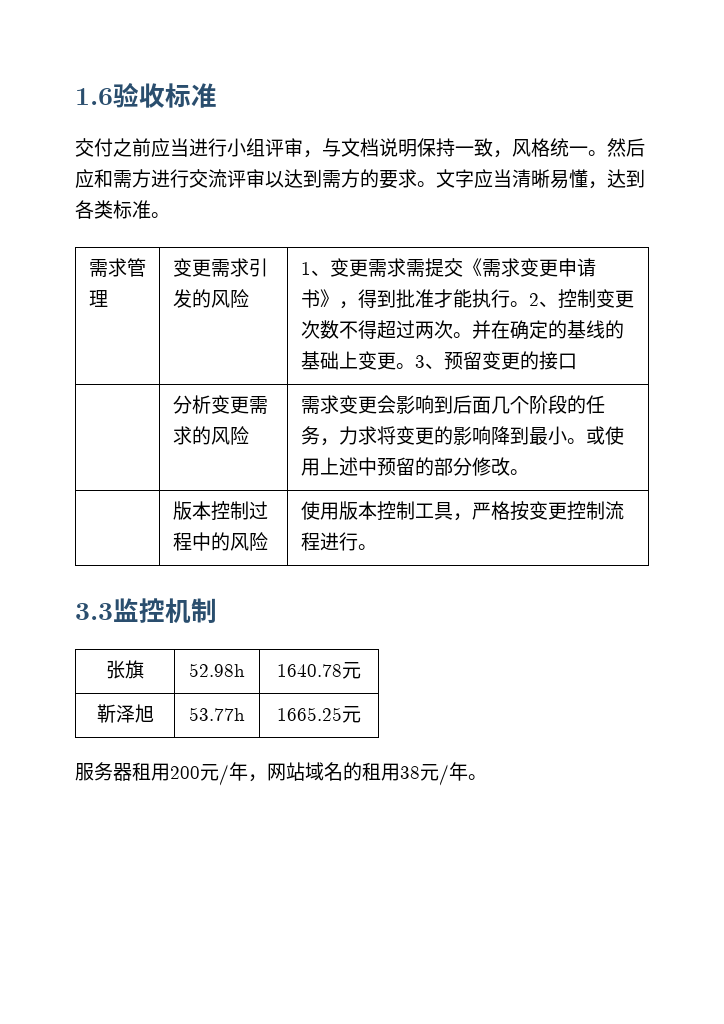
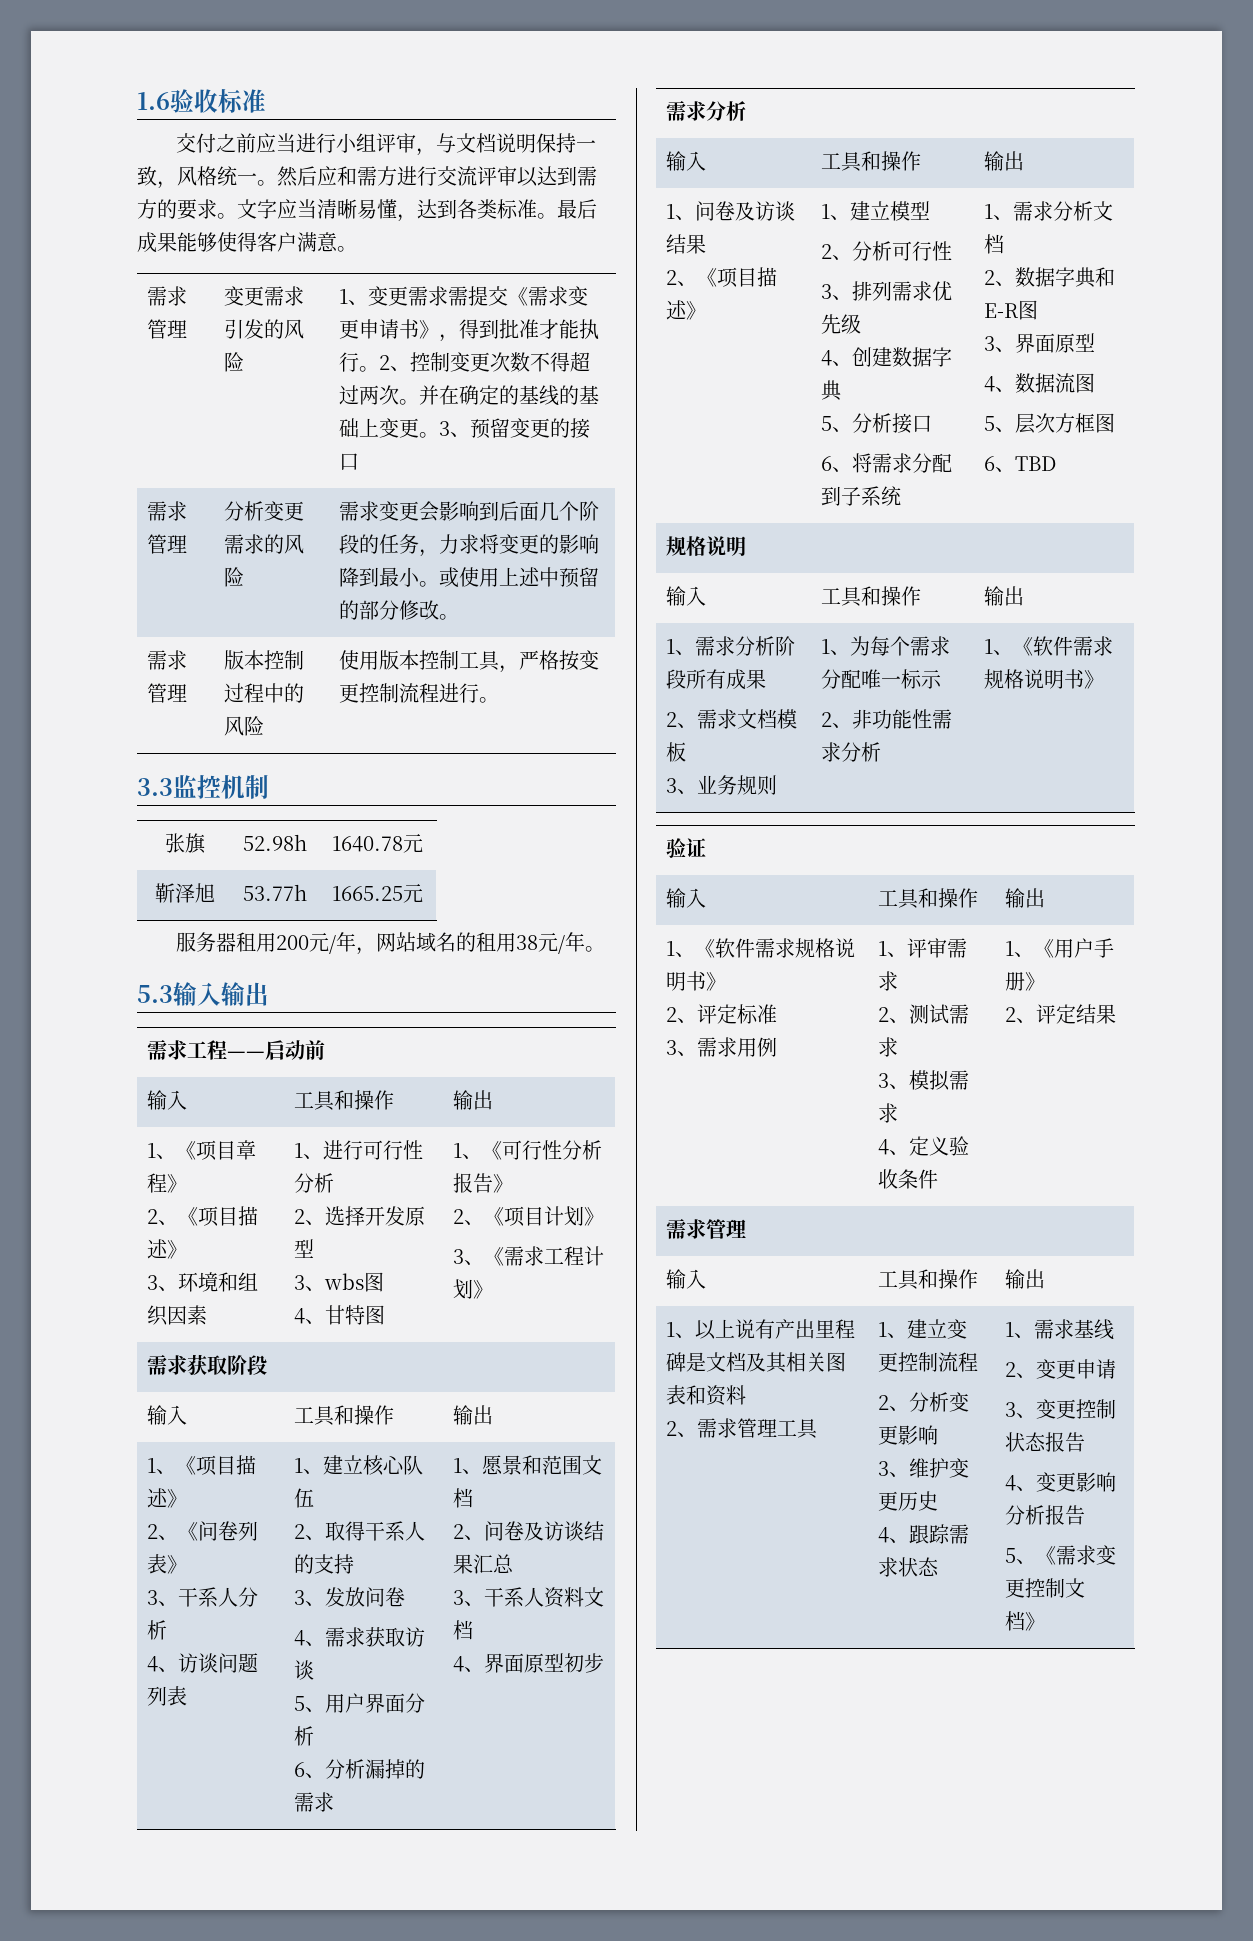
(170, 215) none -> [557,199,597,219] [137,232,357,253] 最后成果能够使得客户满意。
(577, 361) none -> [147,501,188,521] [147,534,188,554] 需求管理
(529, 472) none -> [147,650,188,670] [147,683,188,703] 需求管理
(487, 777) none -> [137,982,269,1006] [147,1039,326,1060] [147,1090,188,1110] [294,1090,395,1111] [453,1090,494,1110] [147,1140,257,1161] [147,1173,188,1193] [147,1206,259,1227] [147,1239,188,1259] [147,1272,259,1292] [147,1305,208,1326] [294,1140,424,1160] [294,1173,335,1193] [294,1206,426,1226] [294,1239,315,1258] [294,1272,385,1292] [294,1305,386,1325] [453,1140,603,1160] [453,1173,514,1193] [453,1206,605,1227] [453,1246,605,1266] [453,1279,494,1299] [147,1354,268,1375] [147,1405,188,1425] [294,1405,395,1426] [453,1405,494,1425] [147,1455,257,1476] [147,1488,188,1508] [147,1521,259,1541] [147,1554,188,1574] [147,1587,259,1607] [147,1620,168,1640] [147,1653,259,1673] [147,1686,188,1706] [294,1455,424,1476] [294,1488,315,1508] [294,1521,426,1541] [294,1554,355,1574] [294,1587,406,1607] [294,1627,426,1647] [294,1660,315,1680] [294,1693,426,1713] [294,1726,315,1746] [294,1759,426,1779] [294,1792,335,1812] [453,1455,603,1475] [453,1488,474,1508] [453,1521,605,1541] [453,1554,515,1574] [453,1587,605,1608] [453,1620,474,1640] [453,1653,605,1673] [666,100,747,121] [666,151,707,171] [821,151,922,172] [984,151,1025,171] [666,201,796,221] [666,234,707,254] [666,267,778,288] [666,300,707,320] [821,201,931,221] [821,241,953,261] [821,281,953,301] [821,314,862,334] [821,347,953,367] [821,380,843,401] [821,413,933,434] [821,453,953,473] [821,486,902,506] [984,201,1114,221] [984,234,1005,254] [984,267,1116,288] [984,300,1039,320] [984,333,1096,353] [984,373,1096,393] [984,413,1116,434] [984,456,1057,472] [666,536,747,556] [666,586,707,606] [821,586,922,607] [984,586,1025,606] [666,636,796,656] [666,669,767,690] [666,709,798,729] [666,742,687,762] [666,775,778,795] [821,636,951,656] [821,669,943,689] [821,709,953,729] [821,742,882,762] [984,636,1114,656] [984,669,1105,689] [666,838,707,858] [666,888,707,908] [878,888,979,909] [1005,888,1046,908] [666,938,856,958] [666,971,727,991] [666,1004,778,1024] [666,1037,778,1057] [878,938,968,958] [878,971,899,991] [878,1004,970,1024] [878,1037,899,1057] [878,1070,970,1091] [878,1103,899,1123] [878,1136,970,1156] [878,1169,939,1189] [1005,938,1115,958] [1005,972,1046,991] [1005,1004,1117,1024] [666,1218,747,1239] [666,1269,707,1289] [878,1269,979,1290] [1005,1269,1046,1289] [666,1319,856,1340] [666,1352,847,1373] [666,1385,747,1406] [666,1418,819,1439] [878,1319,968,1339] [878,1352,979,1372] [878,1392,970,1412] [878,1425,939,1445] [878,1458,970,1478] [878,1491,939,1511] [878,1524,970,1544] [878,1557,940,1577] [1005,1319,1115,1340] [1005,1359,1117,1379] [1005,1399,1117,1419] [1005,1432,1086,1452] [1005,1472,1117,1492] [1005,1505,1086,1525] [1005,1545,1117,1565] [1005,1578,1086,1598] [1005,1611,1046,1631] // 5.3输入输出 // 需求工程——启动前 // 输入 | 工具和操作 | 输出 // 1、《项目章程》 // 2、《项目描述》 // 3、环境和组织因素 | 1、进行可行性分析 // 2、选择开发原型 // 3、wbs图 // 4、甘特图 | 1、《可行性分析报告》 // 2、《项目计划》 // 3、《需求工程计划》 // 需求获取阶段 // 输入 | 工具和操作 | 输出 // 1、《项目描述》 // 2、《问卷列表》 // 3、干系人分析 // 4、访谈问题列表 | 1、建立核心队伍 // 2、取得干系人的支持 // 3、发放问卷 // 4、需求获取访谈 // 5、用户界面分析 // 6、分析漏掉的需求 | 1、愿景和范围文档 // 2、问卷及访谈结果汇总 // 3、干系人资料文档 // 4、界面原型初步 // 需求分析 // 输入 | 工具和操作 | 输出 // 1、问卷及访谈结果 // 2、《项目描述》 | 1、建立模型 // 2、分析可行性 // 3、排列需求优先级 // 4、创建数据字典 // 5、分析接口 // 6、将需求分配到子系统 | 1、需求分析文档 // 2、数据字典和E-R图 // 3、界面原型 // 4、数据流图 // 5、层次方框图 // 6、TBD // 规格说明 // 输入 | 工具和操作 | 输出 // 1、需求分析阶段所有成果 // 2、需求文档模板 // 3、业务规则 | 1、为每个需求分配唯一标示 // 2、非功能性需求分析 | 1、《软件需求规格说明书》 // 验证 // 输入 | 工具和操作 | 输出 // 1、《软件需求规格说明书》 // 2、评定标准 // 3、需求用例 | 1、评审需求 // 2、测试需求 // 3、模拟需求 // 4、定义验收条件 | 1、《用户手册》 // 2、评定结果 // 需求管理 // 输入 | 工具和操作 | 输出 // 1、以上说有产出里程碑是文档及其相关图表和资料 // 2、需求管理工具 | 1、建立变更控制流程 // 2、分析变更影响 // 3、维护变更历史 // 4、跟踪需求状态 | 1、需求基线 // 2、变更申请 // 3、变更控制状态报告 // 4、变更影响分析报告 // 5、《需求变更控制文档》

